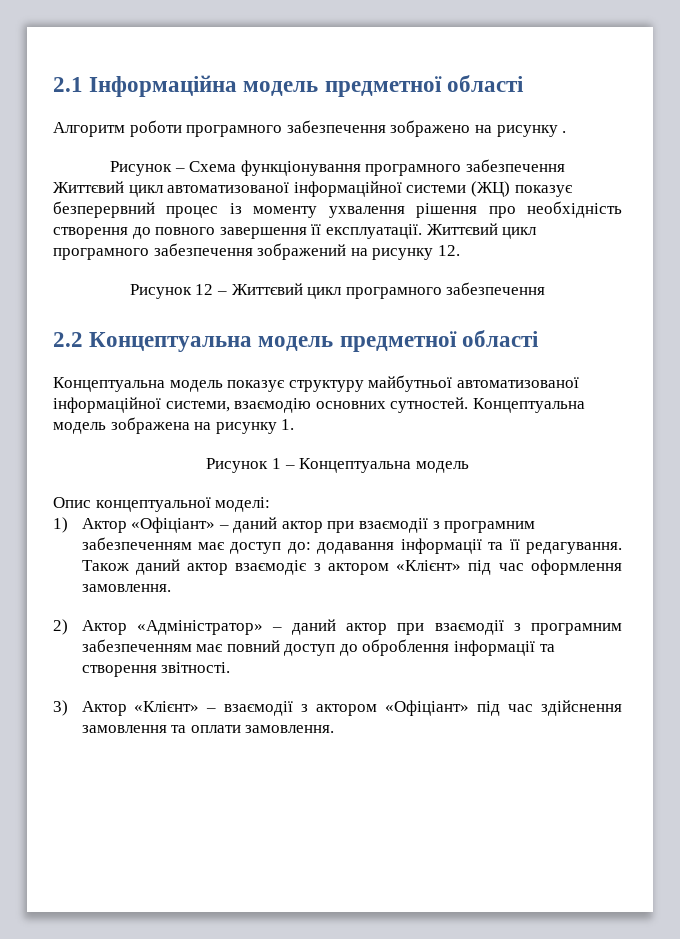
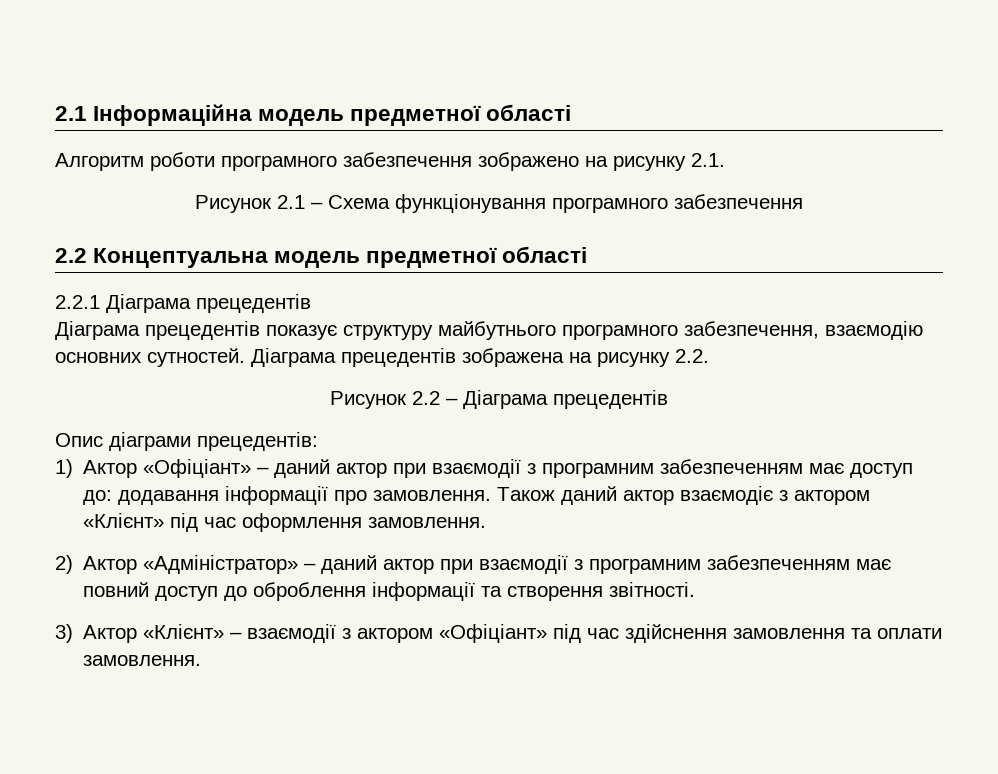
[562,131,567,133] [110,161,173,176] . // Рисунок -> [691,153,725,167] [195,195,305,213] 2.1. // Рисунок 2.1
[53,181,573,197] [53,201,622,218] [53,223,538,239] [53,243,460,260] [129,282,546,299] // Життєвий цикл автоматизованої інформаційної системи (ЖЦ) показує безперервний процес із моменту ухвалення рішення про необхідність створення до повного завершення її експлуатації. Життєвий цикл програмного забезпечення зображений на рисунку 12. // Рисунок 12 – Життєвий цикл програмного забезпечення -> (803, 201) none
[53,375,579,392] [53,397,230,413] Концептуальна модель показує структуру майбутньої автоматизованої інформаційної системи, -> [55,294,311,313] [55,321,819,340] 2.2.1 Діаграма прецедентів // Діаграма прецедентів показує структуру майбутнього програмного забезпечення,
[472,398,585,413] [53,422,106,434] Концептуальна модель -> [251,348,456,367] Діаграма прецедентів
[281,419,295,430] [206,458,469,473] 1. // Рисунок 1 – Концептуальна модель -> [675,349,709,363] [330,390,668,409] 2.2. // Рисунок 2.2 – Діаграма прецедентів
[95,497,271,512] концептуальної моделі: -> [109,432,318,451] діаграми прецедентів:
[488,539,622,554] та її редагування. -> [334,490,492,505] про замовлення.

